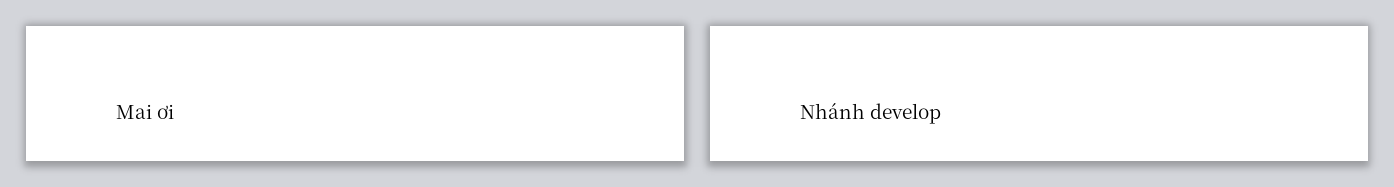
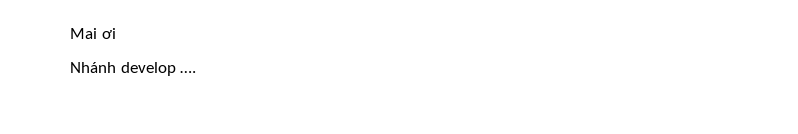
(942, 113) none -> [180,71,197,73] ….

